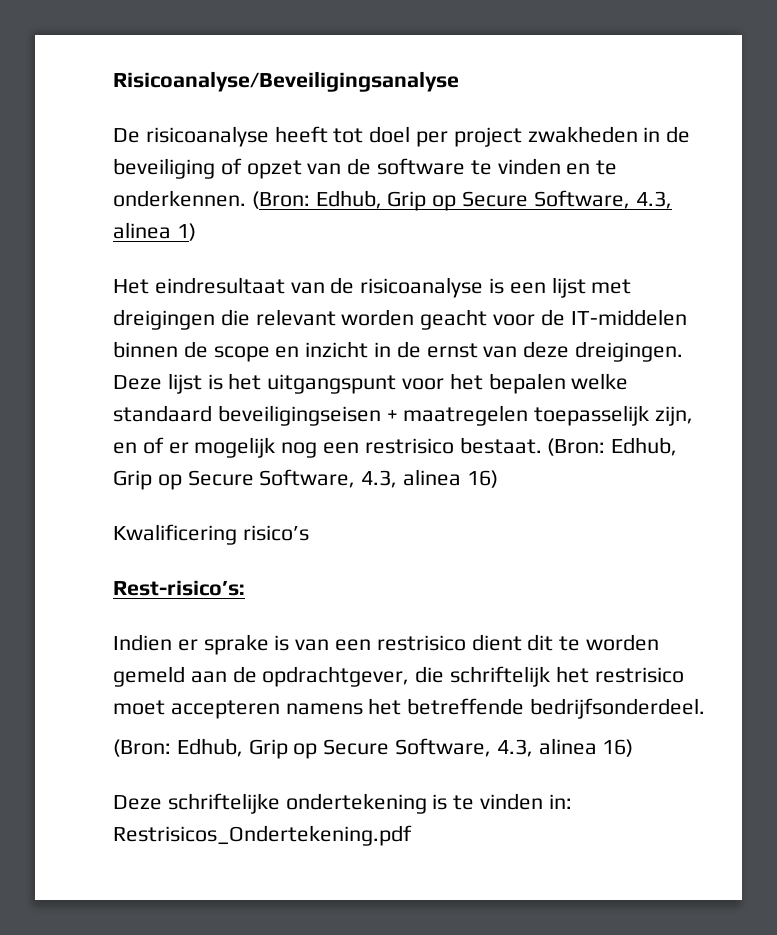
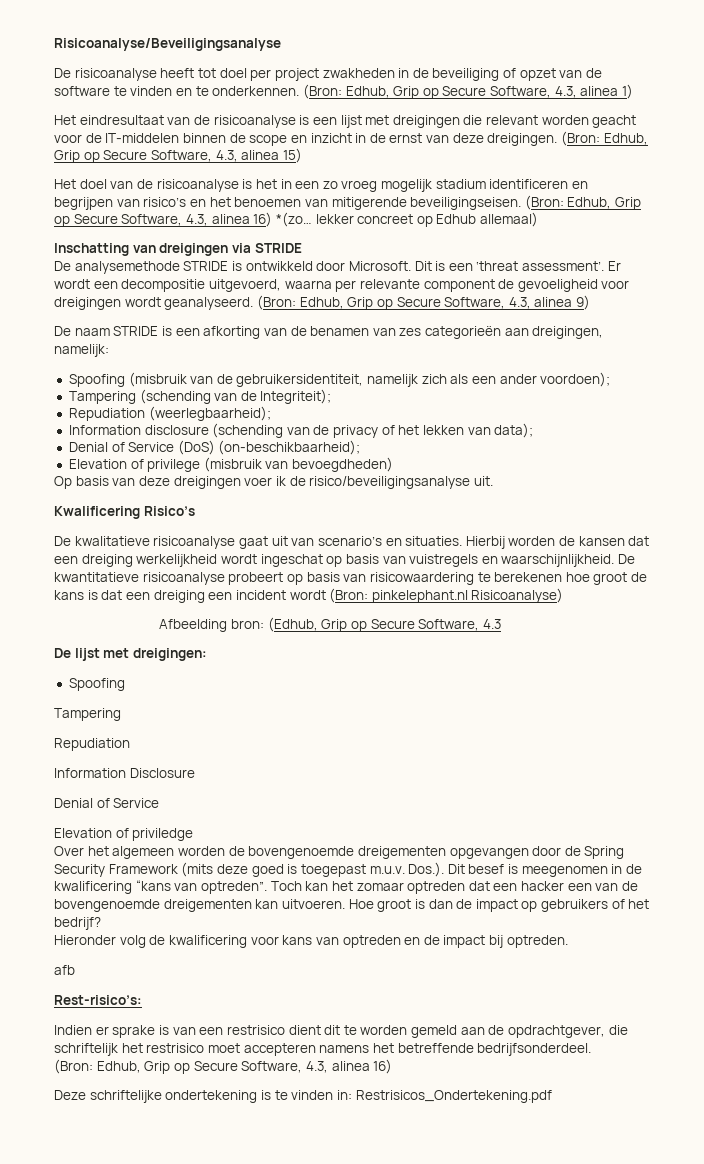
[113,373,629,394] [113,405,694,426] [113,437,678,458] [113,469,498,490] [113,524,309,545] Deze lijst is het uitgangspunt voor het bepalen welke standaard beveiligingseisen + maatregelen toepasselijk zijn, en of er mogelijk nog een restrisico bestaat. (Bron: Edhub, Grip op Secure Software, 4.3, alinea 16) // Kwalificering risico’s -> [561,131,648,146] [54,148,302,163] [54,179,589,192] [54,195,642,210] [54,212,539,227] [54,243,302,256] [54,261,621,274] [54,279,630,292] [54,295,591,310] [54,326,604,339] [54,344,109,357] [68,372,611,387] [68,389,332,404] [68,406,271,421] [68,423,534,438] [68,440,361,455] [68,457,394,472] [54,476,493,489] [54,506,195,519] [54,536,650,549] [54,554,636,567] [54,572,648,585] [54,588,564,603] [159,617,501,632] [54,648,207,661] [68,678,125,691] [54,708,121,721] [54,738,130,751] [54,768,195,778] [54,798,160,808] [54,828,194,841] [54,846,625,859] [54,862,643,877] [54,880,639,894] [54,899,650,912] [54,917,101,930] [54,935,568,948] [54,965,75,975] (Bron: Edhub, Grip op Secure Software, 4.3, alinea 15) // Het doel van de risicoanalyse is het in een zo vroeg mogelijk stadium identificeren en begrijpen van risico’s en het benoemen van mitigerende beveiligingseisen. (Bron: Edhub, Grip op Secure Software, 4.3, alinea 16) *(zo… lekker concreet op Edhub allemaal) // Inschatting van dreigingen via STRIDE // De analysemethode STRIDE is ontwikkeld door Microsoft. Dit is een ‘threat assessment’. Er wordt een decompositie uitgevoerd, waarna per relevante component de gevoeligheid voor dreigingen wordt geanalyseerd. (Bron: Edhub, Grip op Secure Software, 4.3, alinea 9) // De naam STRIDE is een afkorting van de benamen van zes categorieën aan dreigingen, namelijk: // Spoofing (misbruik van de gebruikersidentiteit, namelijk zich als een ander voordoen); // Tampering (schending van de Integriteit); // Repudiation (weerlegbaarheid); // Information disclosure (schending van de privacy of het lekken van data); // Denial of Service (DoS) (on-beschikbaarheid); // Elevation of privilege (misbruik van bevoegdheden) // Op basis van deze dreigingen voer ik de risico/beveiligingsanalyse uit. // Kwalificering Risico’s // De kwalitatieve risicoanalyse gaat uit van scenario’s en situaties. Hierbij worden de kansen dat een dreiging werkelijkheid wordt ingeschat op basis van vuistregels en waarschijnlijkheid. De kwantitatieve risicoanalyse probeert op basis van risicowaardering te berekenen hoe groot de kans is dat een dreiging een incident wordt (Bron: pinkelephant.nl Risicoanalyse) // Afbeelding bron: (Edhub, Grip op Secure Software, 4.3 // De lijst met dreigingen: // Spoofing // Tampering // Repudiation // Information Disclosure // Denial of Service // Elevation of priviledge // Over het algemeen worden de bovengenoemde dreigementen opgevangen door de Spring Security Framework (mits deze goed is toegepast m.u.v. Dos.). Dit besef is meegenomen in de kwalificering “kans van optreden”. Toch kan het zomaar optreden dat een hacker een van de bovengenoemde dreigementen kan uitvoeren. Hoe groot is dan de impact op gebruikers of het bedrijf? // Hieronder volg de kwalificering voor kans van optreden en de impact bij optreden. // afb

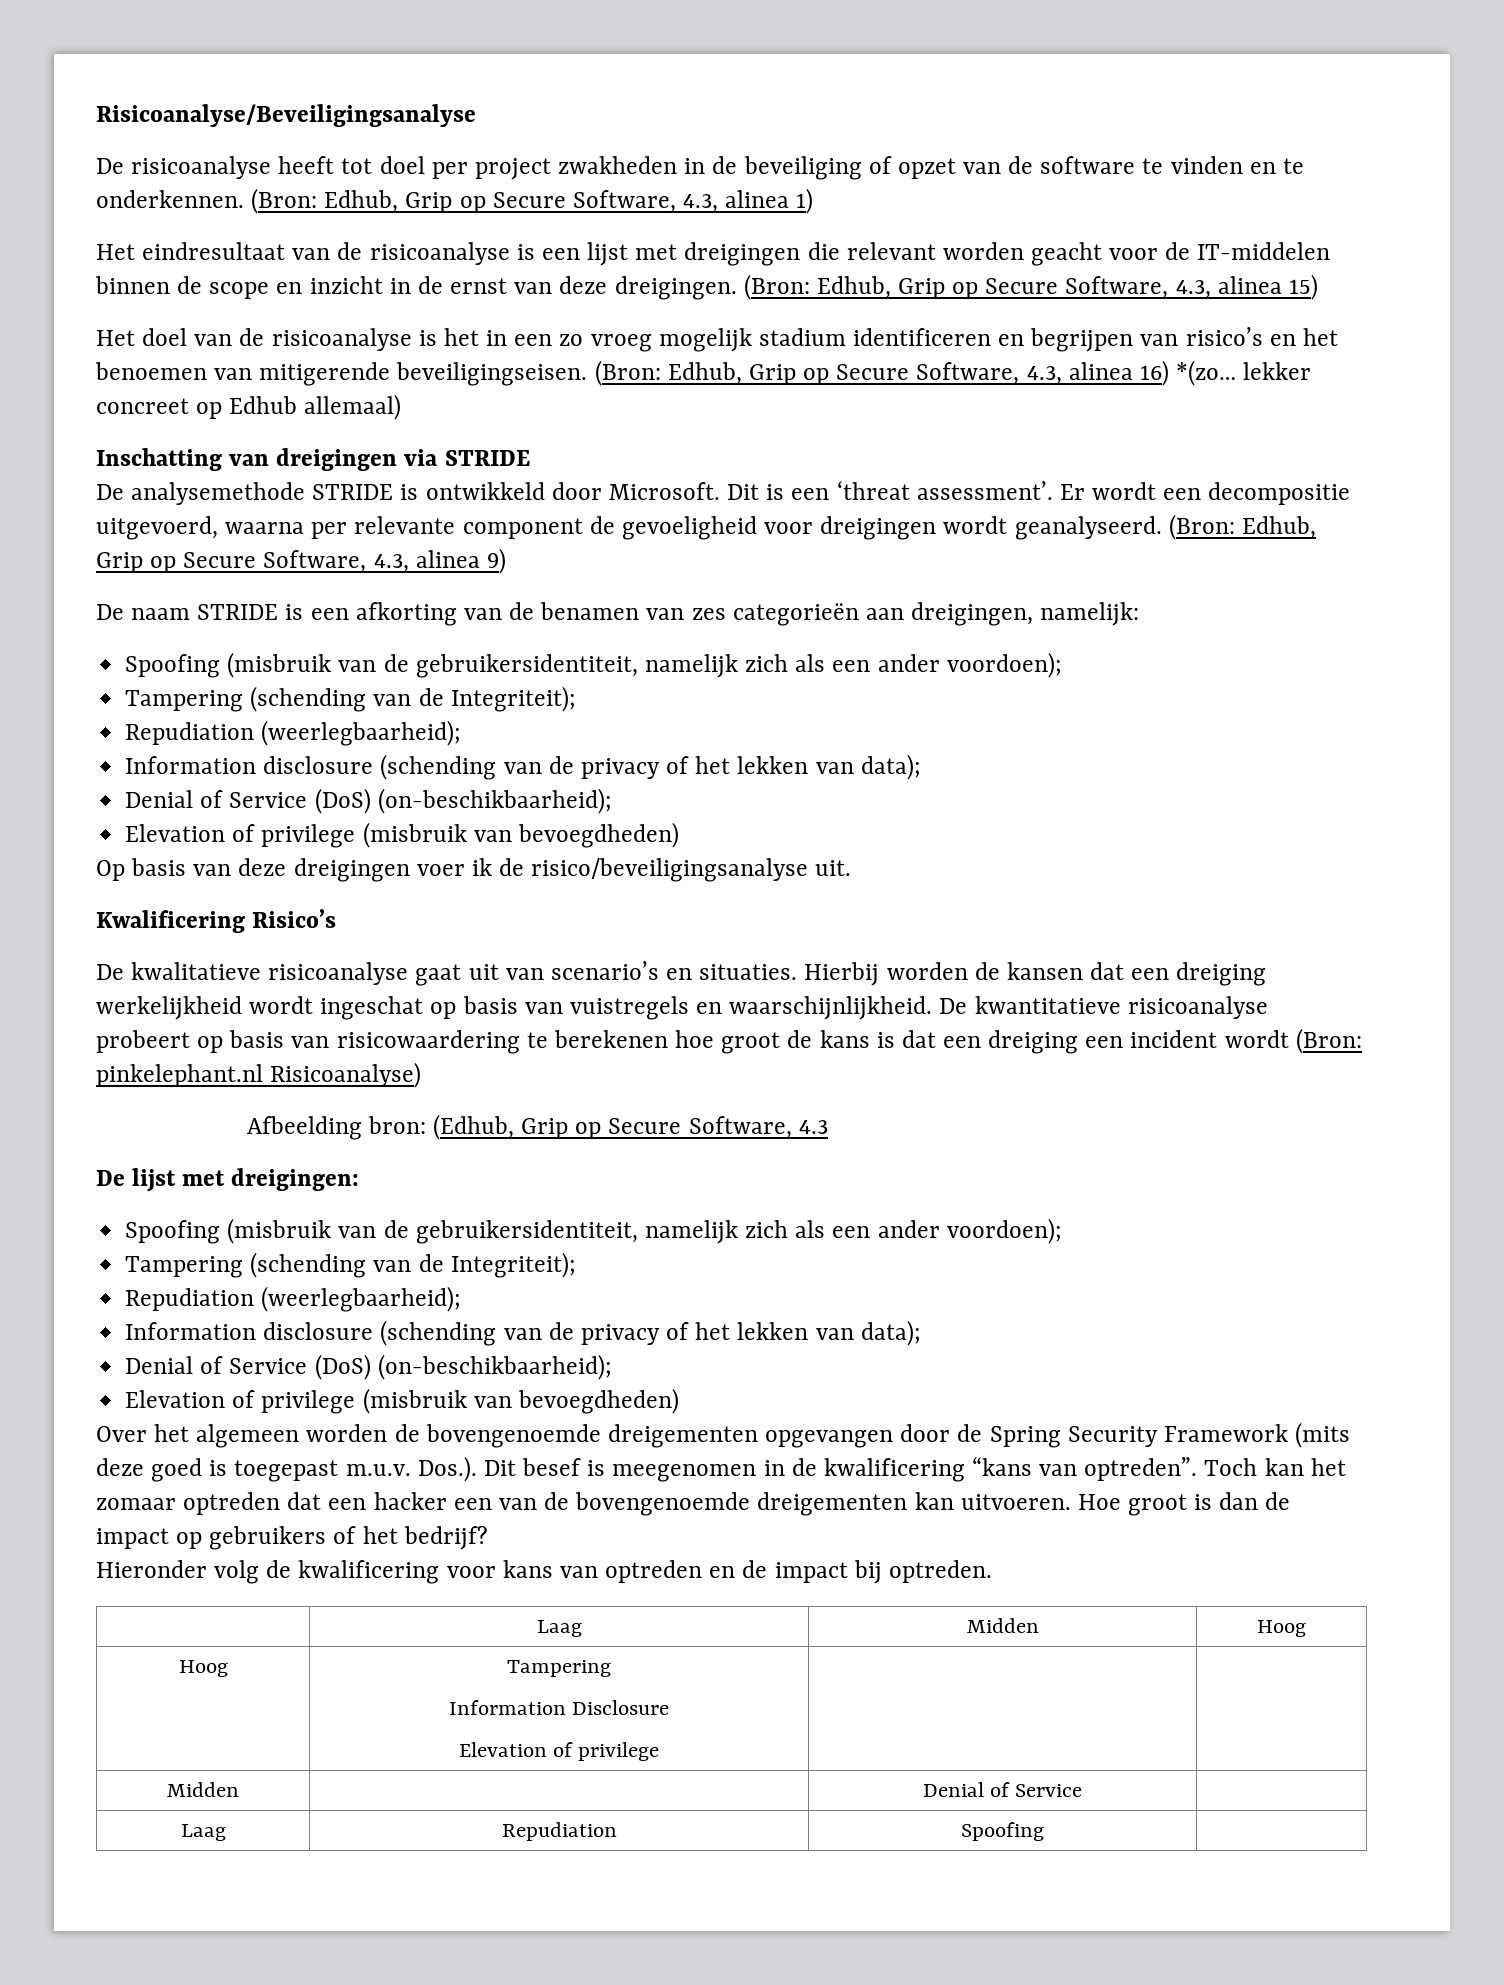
[54,708,121,721] [54,738,130,751] [54,768,195,778] [54,798,160,808] [54,828,194,841] // Tampering // Repudiation // Information Disclosure // Denial of Service // Elevation of priviledge -> [227,1218,1062,1244] [125,1252,576,1278] [125,1286,462,1312] [125,1320,921,1346] [125,1354,612,1380] [125,1388,679,1414] (misbruik van de gebruikersidentiteit, namelijk zich als een ander voordoen); // Tampering (schending van de Integriteit); // Repudiation (weerlegbaarheid); // Information disclosure (schending van de privacy of het lekken van data); // Denial of Service (DoS) (on-beschikbaarheid); // Elevation of privilege (misbruik van bevoegdheden)
[54,965,75,975] [54,995,142,1005] [54,1025,628,1038] [54,1043,592,1056] [54,1059,393,1074] [54,1090,552,1103] // afb // Rest-risico’s: // Indien er sprake is van een restrisico dient dit te worden gemeld aan de opdrachtgever, die schriftelijk het restrisico moet accepteren namens het betreffende bedrijfsonderdeel. // (Bron: Edhub, Grip op Secure Software, 4.3, alinea 16) // Deze schriftelijke ondertekening is te vinden in: Restrisicos_Ondertekening.pdf -> [536,1620,582,1637] [966,1618,1039,1633] [1257,1620,1306,1637] [178,1660,228,1677] [507,1660,611,1677] [448,1700,670,1715] [458,1742,660,1761] [167,1782,239,1797] [922,1782,1083,1797] [180,1824,226,1841] [501,1822,617,1841] [961,1822,1044,1841] // | Laag | Midden | Hoog // Hoog | Tampering // Information Disclosure // Elevation of privilege | | // Midden | | Denial of Service | // Laag | Repudiation | Spoofing |

